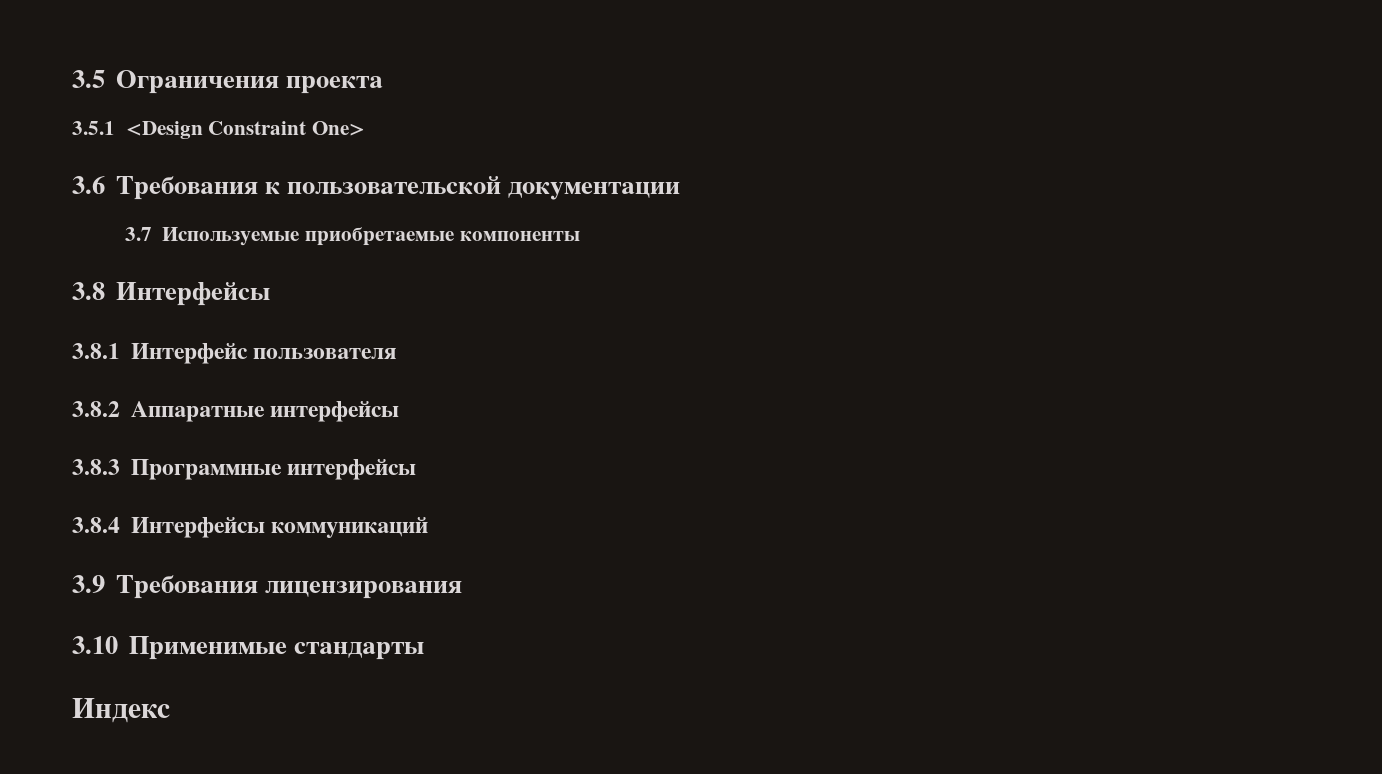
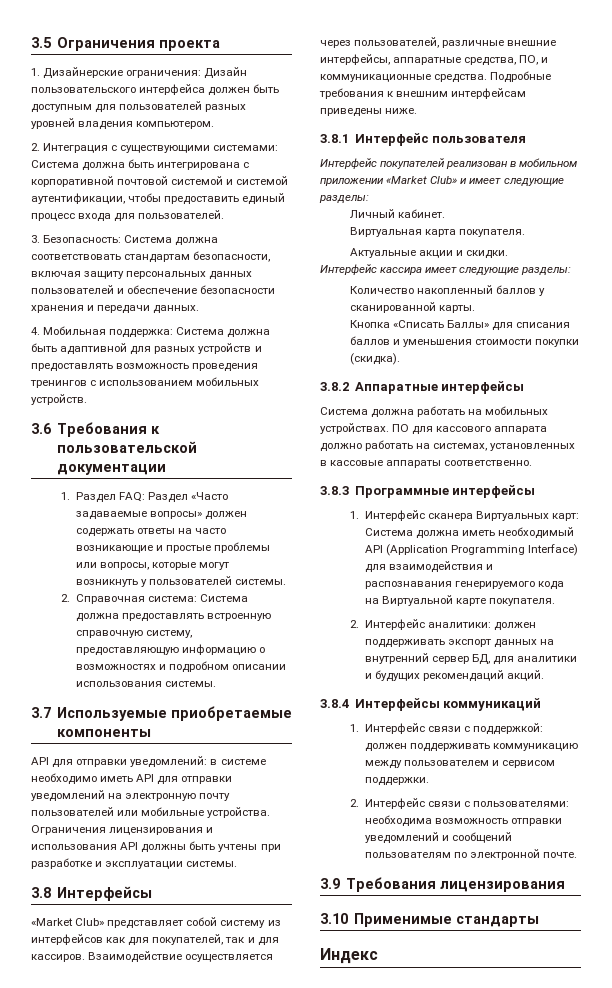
[72,121,365,139] 3.5.1 <Design Constraint One> -> [31,67,248,79] [31,84,280,96] [31,101,247,113] [31,118,215,130] [31,143,279,153] [31,159,250,171] [31,176,289,187] [31,193,286,205] [31,210,225,222] [31,235,219,246] [31,251,271,263] [31,271,253,280] [31,285,276,294] [31,305,200,314] [31,326,271,338] [31,343,262,355] [31,363,259,372] [30,377,260,388] [31,394,87,405] 1. Дизайнерские ограничения: Дизайн пользовательского интерфейса должен быть доступным для пользователей разных уровней владения компьютером. // 2. Интеграция с существующими системами: Система должна быть интегрирована с корпоративной почтовой системой и системой аутентификации, чтобы предоставить единый процесс входа для пользователей. // 3. Безопасность: Система должна соответствовать стандартам безопасности, включая защиту персональных данных пользователей и обеспечение безопасности хранения и передачи данных. // 4. Мобильная поддержка: Система должна быть адаптивной для разных устройств и предоставлять возможность проведения тренингов с использованием мобильных устройств.
[124,227,580,246] [72,282,270,306] [72,343,396,364] [72,401,399,422] [72,459,416,480] [72,517,428,538] 3.7 Используемые приобретаемые компоненты // 3.8 Интерфейсы // 3.8.1 Интерфейс пользователя // 3.8.2 Аппаратные интерфейсы // 3.8.3 Программные интерфейсы // 3.8.4 Интерфейсы коммуникаций -> [60,492,229,503] [75,511,248,520] [75,528,227,537] [75,542,271,553] [75,562,230,570] [75,576,287,587] [60,594,249,604] [75,613,272,622] [75,630,192,638] [75,644,266,656] [75,661,287,673] [75,681,216,687] [31,706,292,721] [56,729,151,737] [31,756,266,768] [31,773,233,785] [31,790,231,802] [31,807,271,818] [31,825,214,835] [31,841,281,853] [31,858,238,869] [31,886,152,901] [31,917,281,929] [31,934,279,946] [31,951,274,963] [320,37,557,48] [320,54,549,66] [320,71,552,83] [319,88,527,99] [320,108,418,117] [320,133,527,146] [320,158,578,169] [320,176,564,187] [319,195,369,204] [349,209,445,218] [349,227,526,237] [349,248,509,259] [320,264,572,276] [349,285,546,296] [349,302,475,313] [349,320,571,331] [349,336,580,347] [349,353,400,365] [320,381,525,394] [320,406,549,418] [320,423,548,435] [320,440,576,452] [320,460,533,468] [320,485,536,498] [349,510,580,521] [364,527,575,539] [364,544,579,556] [364,561,494,573] [364,581,565,590] [364,595,556,606] [349,619,537,631] [364,639,555,648] [364,653,578,665] [364,670,545,682] [320,698,542,711] [349,723,544,735] [364,743,579,752] [364,760,556,769] [364,777,429,786] [349,798,570,809] [364,815,563,827] [364,832,513,844] [364,849,578,860] 1. Раздел FAQ: Раздел «Часто задаваемые вопросы» должен содержать ответы на часто возникающие и простые проблемы или вопросы, которые могут возникнуть у пользователей системы. // 2. Справочная система: Система должна предоставлять встроенную справочную систему, предоставляющую информацию о возможностях и подробном описании использования системы. // 3.7 Используемые приобретаемые компоненты // API для отправки уведомлений: в системе необходимо иметь API для отправки уведомлений на электронную почту пользователей или мобильные устройства. Ограничения лицензирования и использования API должны быть учтены при разработке и эксплуатации системы. // 3.8 Интерфейсы // «Market Club» представляет собой систему из интерфейсов как для покупателей, так и для кассиров. Взаимодействие осуществляется через пользователей, различные внешние интерфейсы, аппаратные средства, ПО, и коммуникационные средства. Подробные требования к внешним интерфейсам приведены ниже. // 3.8.1 Интерфейс пользователя // Интерфейс покупателей реализован в мобильном приложении «Market Club» и имеет следующие разделы: // Личный кабинет. // Виртуальная карта покупателя. // Актуальные акции и скидки. // Интерфейс кассира имеет следующие разделы: // Количество накопленный баллов у сканированной карты. // Кнопка «Списать Баллы» для списания баллов и уменьшения стоимости покупки (скидка). // 3.8.2 Аппаратные интерфейсы // Система должна работать на мобильных устройствах. ПО для кассового аппарата должно работать на системах, установленных в кассовые аппараты соответственно. // 3.8.3 Программные интерфейсы // 1. Интерфейс сканера Виртуальных карт: Система должна иметь необходимый API (Application Programming Interface) для взаимодействия и распознавания генерируемого кода на Виртуальной карте покупателя. // 2. Интерфейс аналитики: должен поддерживать экспорт данных на внутренний сервер БД, для аналитики и будущих рекомендаций акций. // 3.8.4 Интерфейсы коммуникаций // 1. Интерфейс связи с поддержкой: должен поддерживать коммуникацию между пользователем и сервисом поддержки. // 2. Интерфейс связи с пользователями: необходима возможность отправки уведомлений и сообщений пользователям по электронной почте.

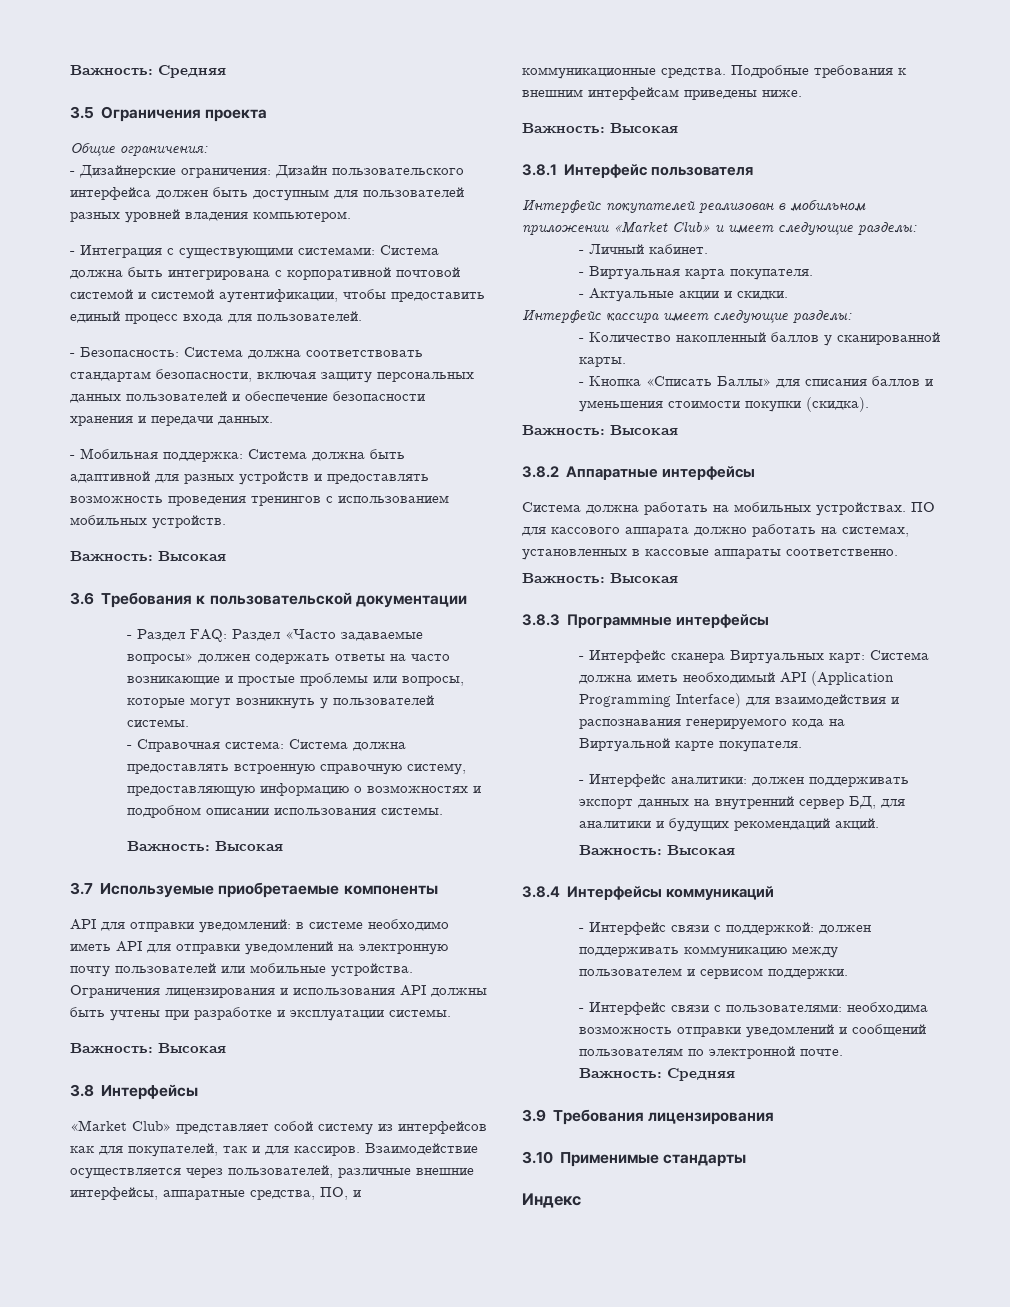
(31, 42) none -> [70,65,226,78] Важность: Средняя //
[31,68,40,76] 1. -> [70,142,208,157] [70,171,75,175] Общие ограничения: // -
[31,143,40,151] 2. -> [70,251,75,255] -
[31,235,40,243] 3. -> [70,353,75,357] -
[31,327,40,335] 4. -> [70,455,75,459] -
(87, 399) none -> [70,551,226,561] // Важность: Высокая
[60,492,70,500] 1. -> [126,635,132,639] -
[60,594,70,602] 2. -> [126,745,132,749] -
(216, 684) none -> [126,841,283,851] // Важность: Высокая
(238, 864) none -> [70,1043,226,1053] // Важность: Высокая
(418, 111) none -> [522,123,678,133] // Важность: Высокая
(369, 199) none -> [578,250,584,254] -
(445, 213) none -> [578,272,584,276] -
(526, 233) none -> [578,294,584,298] -
(572, 271) none -> [578,338,584,342] -
(475, 309) none -> [578,382,584,386] -
(400, 359) none -> [522,425,678,435] // Важность: Высокая
(533, 463) none -> [522,573,678,583] // Важность: Высокая
[349,511,359,519] 1. -> [578,656,584,660] -
[349,620,359,628] 2. -> [578,780,584,784] -
(545, 675) none -> [578,845,735,855] // Важность: Высокая
[349,724,359,732] 1. -> [578,928,584,932] -
[349,799,359,807] 2. -> [578,1008,584,1012] -
(578, 855) none -> [578,1068,735,1081] // Важность: Средняя

